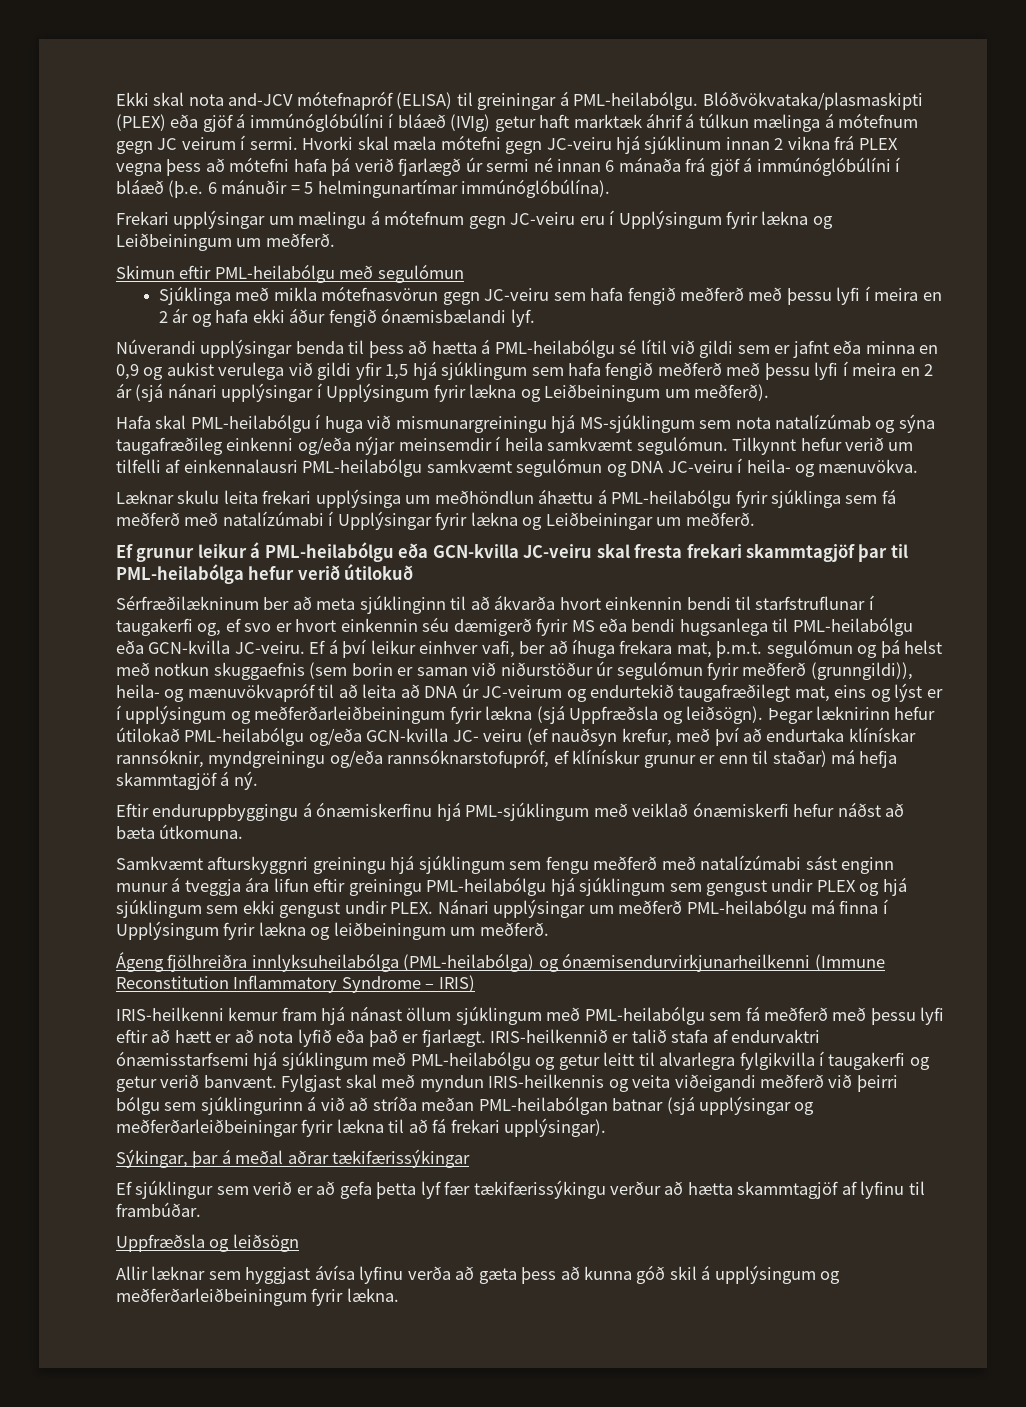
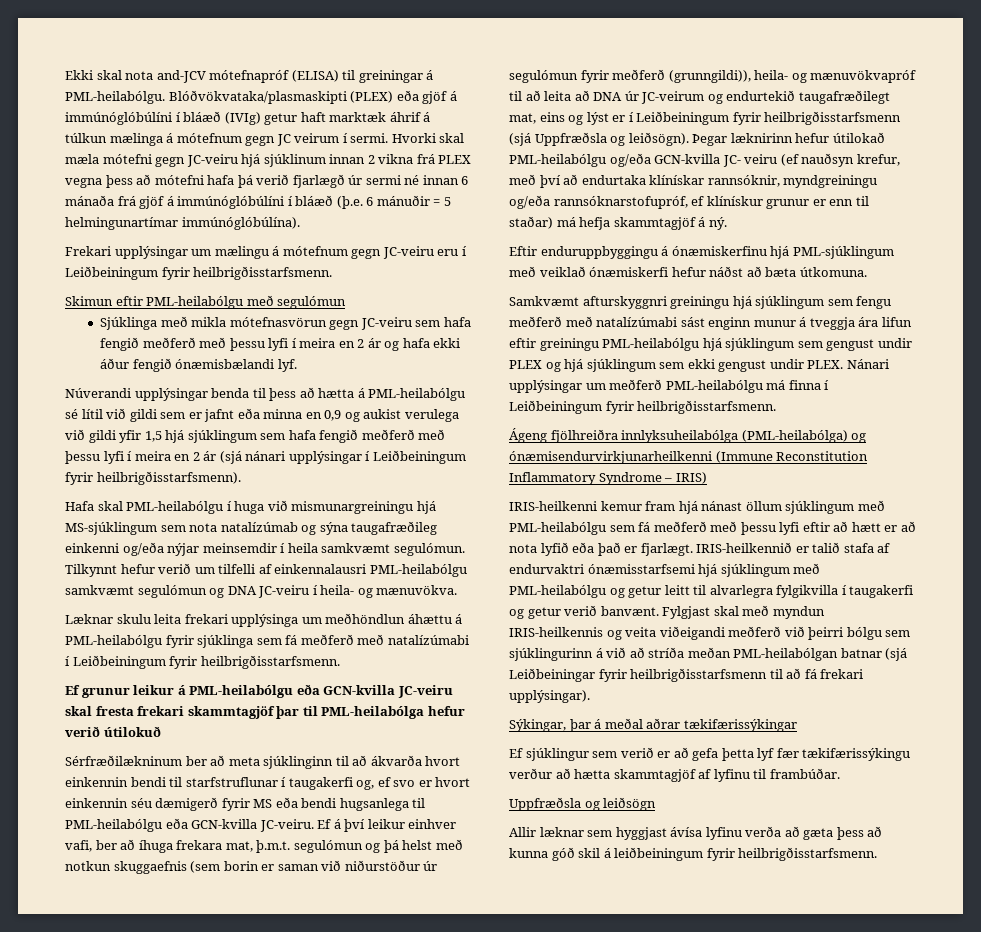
[618,210,833,229] [116,233,335,251] Upplýsingum fyrir lækna og Leiðbeiningum um meðferð. -> [65,266,333,280] Leiðbeiningum fyrir heilbrigðisstarfsmenn.
[326,383,770,402] Upplýsingum fyrir lækna og Leiðbeiningum um meðferð). -> [372,450,466,464] [65,471,241,485] Leiðbeiningum fyrir heilbrigðisstarfsmenn).
[337,511,755,530] Upplýsingar fyrir lækna og Leiðbeiningar um meðferð. -> [72,655,340,669] Leiðbeiningum fyrir heilbrigðisstarfsmenn.
[125,705,533,724] upplýsingum og meðferðarleiðbeiningum fyrir lækna -> [636,111,902,125] Leiðbeiningum fyrir heilbrigðisstarfsmenn
[116,921,549,940] Upplýsingum fyrir lækna og leiðbeiningum um meðferð. -> [509,400,777,414] Leiðbeiningum fyrir heilbrigðisstarfsmenn.
[699,1096,815,1115] [116,1119,384,1137] upplýsingar og meðferðarleiðbeiningar fyrir lækna -> [509,668,768,682] Leiðbeiningar fyrir heilbrigðisstarfsmenn
[714,1265,841,1284] [116,1288,399,1306] upplýsingum og meðferðarleiðbeiningum fyrir lækna. -> [614,847,878,861] leiðbeiningum fyrir heilbrigðisstarfsmenn.

